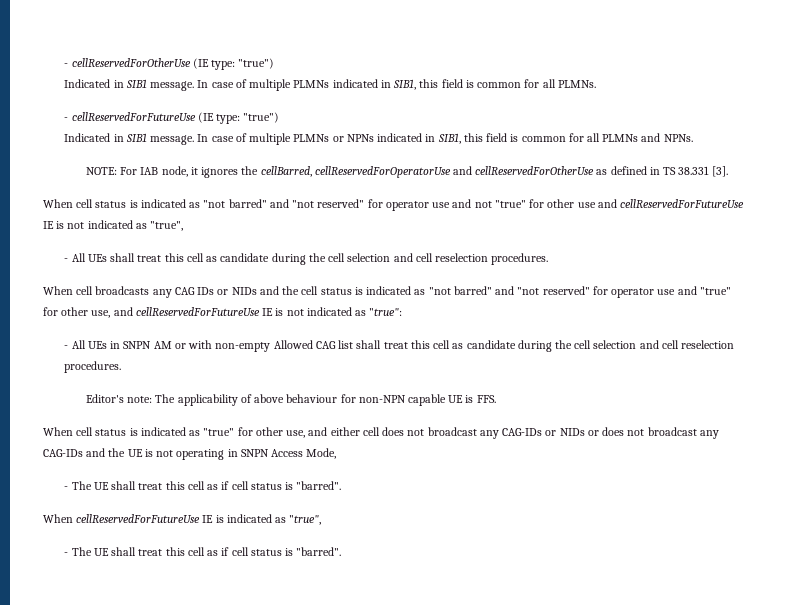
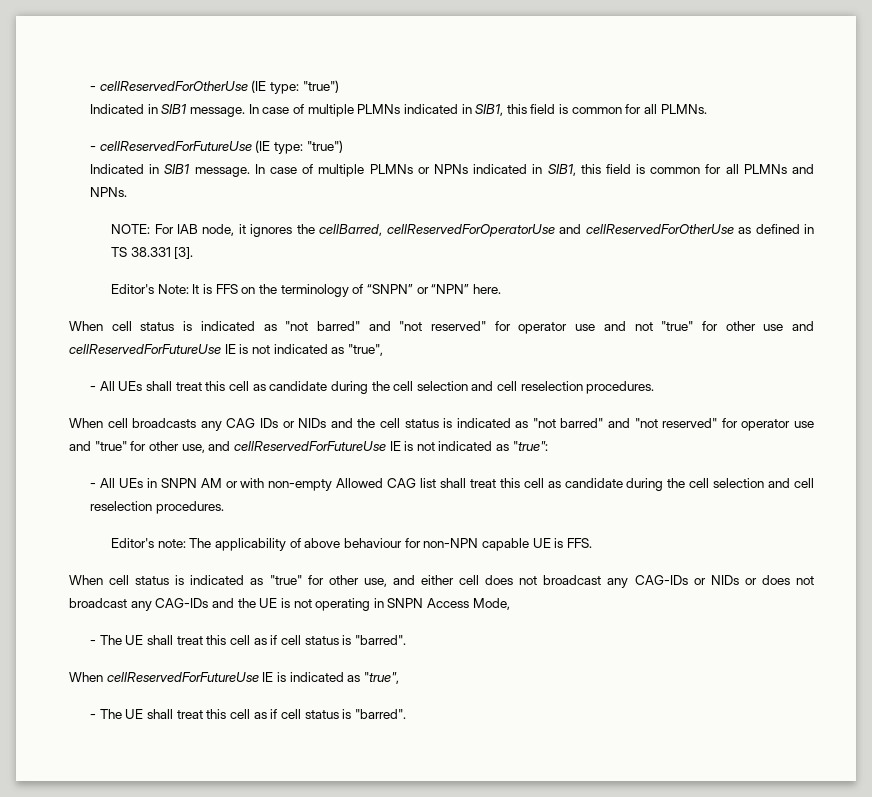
(728, 171) none -> [111,284,501,297] // Editor's Note: It is FFS on the terminology of “SNPN” or “NPN” here.

